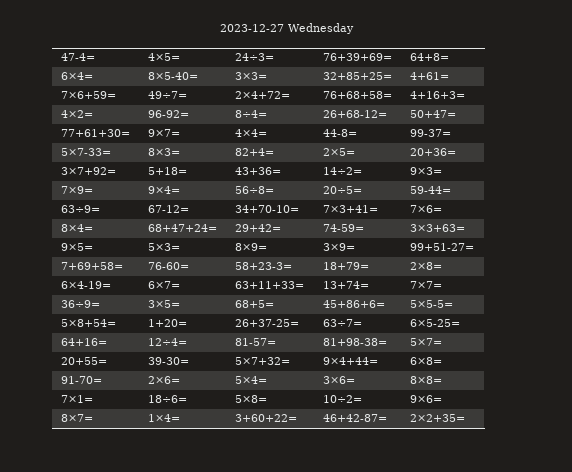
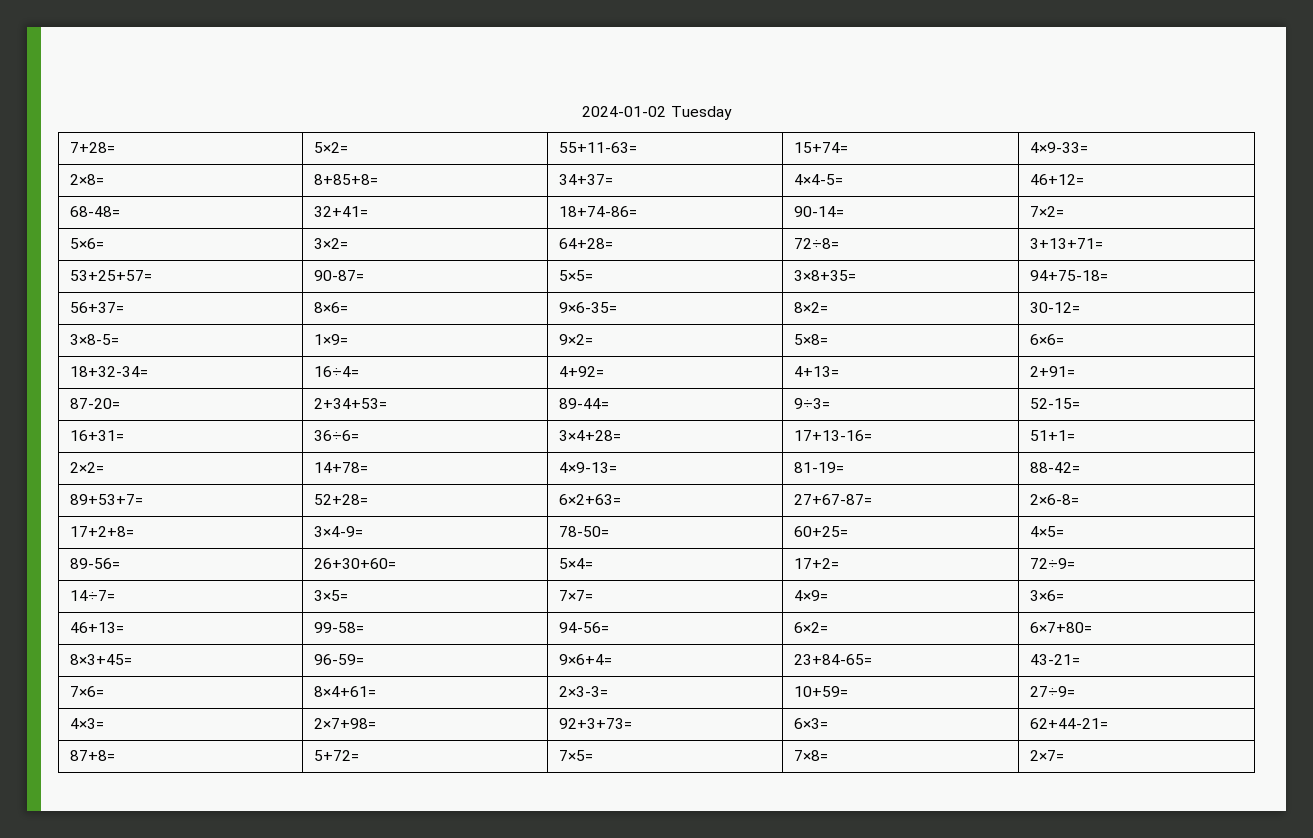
[219,23,354,34] [60,53,95,61] [147,53,180,61] [234,53,274,61] [322,53,392,61] [409,53,449,61] [60,72,93,80] [147,72,198,80] [234,72,267,80] [322,72,392,80] [409,72,449,80] [60,91,116,99] [147,91,187,99] [234,91,290,99] [322,91,392,99] [409,91,465,99] [60,110,93,118] [147,110,189,118] [234,110,267,118] [322,110,387,118] [409,110,456,118] [60,129,130,137] [147,129,180,137] [234,129,267,137] [322,129,357,137] [409,129,451,137] [60,148,111,156] [147,148,180,156] [234,148,274,156] [322,148,355,156] [409,148,456,156] [60,167,116,175] [147,167,187,175] [234,167,281,175] [322,167,362,175] [409,167,442,175] [60,186,93,194] [147,186,180,194] [234,186,274,194] [322,186,362,194] [409,186,451,194] [60,205,100,213] [147,205,189,213] [234,205,299,213] [322,205,378,213] [409,205,442,213] [60,224,93,232] [147,224,217,232] [234,224,281,232] [322,224,364,232] [409,224,465,232] [60,243,93,251] [147,243,180,251] [234,243,267,251] [322,243,355,251] [409,243,474,251] [60,262,123,270] [147,262,189,270] [234,262,292,270] [322,262,369,270] [409,262,442,270] [60,281,111,289] [147,281,180,289] [234,281,304,289] [322,281,369,289] [409,281,442,289] [60,300,100,308] [147,300,180,308] [234,300,274,308] [322,300,385,308] [409,300,453,308] [60,319,116,327] [147,319,187,327] [234,319,299,327] [322,319,362,327] [409,319,460,327] [60,338,107,346] [147,338,187,346] [234,338,276,346] [322,338,387,346] [409,338,442,346] [60,357,107,365] [147,357,189,365] [234,357,290,365] [322,357,378,365] [409,357,442,365] [60,376,102,384] [147,376,180,384] [234,376,267,384] [322,376,355,384] [409,376,442,384] [60,395,93,403] [147,395,187,403] [234,395,267,403] [322,395,362,403] [409,395,442,403] [60,414,93,422] [147,414,180,422] [234,414,297,422] [322,414,387,422] [409,414,465,422] 2023-12-27 Wednesday // 47-4= | 4×5= | 24÷3= | 76+39+69= | 64+8= // 6×4= | 8×5-40= | 3×3= | 32+85+25= | 4+61= // 7×6+59= | 49÷7= | 2×4+72= | 76+68+58= | 4+16+3= // 4×2= | 96-92= | 8÷4= | 26+68-12= | 50+47= // 77+61+30= | 9×7= | 4×4= | 44-8= | 99-37= // 5×7-33= | 8×3= | 82+4= | 2×5= | 20+36= // 3×7+92= | 5+18= | 43+36= | 14÷2= | 9×3= // 7×9= | 9×4= | 56÷8= | 20÷5= | 59-44= // 63÷9= | 67-12= | 34+70-10= | 7×3+41= | 7×6= // 8×4= | 68+47+24= | 29+42= | 74-59= | 3×3+63= // 9×5= | 5×3= | 8×9= | 3×9= | 99+51-27= // 7+69+58= | 76-60= | 58+23-3= | 18+79= | 2×8= // 6×4-19= | 6×7= | 63+11+33= | 13+74= | 7×7= // 36÷9= | 3×5= | 68+5= | 45+86+6= | 5×5-5= // 5×8+54= | 1+20= | 26+37-25= | 63÷7= | 6×5-25= // 64+16= | 12÷4= | 81-57= | 81+98-38= | 5×7= // 20+55= | 39-30= | 5×7+32= | 9×4+44= | 6×8= // 91-70= | 2×6= | 5×4= | 3×6= | 8×8= // 7×1= | 18÷6= | 5×8= | 10÷2= | 9×6= // 8×7= | 1×4= | 3+60+22= | 46+42-87= | 2×2+35= -> [582,106,732,120] [69,142,115,153] [313,142,348,153] [558,142,637,153] [793,142,848,153] [1029,142,1088,153] [69,174,104,185] [313,174,378,185] [558,174,613,185] [793,174,843,185] [1029,174,1084,185] [69,206,120,217] [313,206,368,217] [558,206,637,217] [793,206,844,217] [1029,206,1064,217] [69,238,104,249] [313,238,348,249] [558,238,613,249] [793,238,839,249] [1029,238,1103,249] [69,270,152,281] [313,270,364,281] [558,270,593,281] [793,270,856,281] [1029,270,1108,281] [69,302,124,313] [313,302,348,313] [558,302,617,313] [793,302,828,313] [1029,302,1080,313] [69,334,119,345] [313,334,348,345] [558,334,593,345] [793,334,828,345] [1029,334,1064,345] [69,366,148,377] [313,366,359,377] [558,366,604,377] [793,366,839,377] [1029,366,1075,377] [69,398,120,409] [313,398,387,409] [558,398,609,409] [793,398,830,409] [1029,398,1080,409] [69,430,124,441] [313,430,359,441] [558,430,621,441] [793,430,872,441] [1029,430,1075,441] [69,462,104,473] [313,462,368,473] [558,462,617,473] [793,462,844,473] [1029,462,1080,473] [69,494,143,505] [313,494,368,505] [558,494,621,505] [793,494,872,505] [1029,494,1079,505] [69,526,134,537] [313,526,363,537] [558,526,609,537] [793,526,848,537] [1029,526,1064,537] [69,558,120,569] [313,558,396,569] [558,558,593,569] [793,558,839,569] [1029,558,1075,569] [69,590,115,601] [313,590,348,601] [558,590,593,601] [793,590,828,601] [1029,590,1064,601] [69,622,124,633] [313,622,364,633] [558,622,609,633] [793,622,828,633] [1029,622,1092,633] [69,654,132,665] [313,654,364,665] [558,654,612,665] [793,654,872,665] [1029,654,1080,665] [69,686,104,697] [313,686,376,697] [558,686,608,697] [793,686,848,697] [1029,686,1075,697] [69,718,104,729] [313,718,376,729] [558,718,632,729] [793,718,828,729] [1029,718,1108,729] [69,750,115,761] [313,750,359,761] [558,750,593,761] [793,750,828,761] [1029,750,1064,761] 2024-01-02 Tuesday // 7+28= | 5×2= | 55+11-63= | 15+74= | 4×9-33= // 2×8= | 8+85+8= | 34+37= | 4×4-5= | 46+12= // 68-48= | 32+41= | 18+74-86= | 90-14= | 7×2= // 5×6= | 3×2= | 64+28= | 72÷8= | 3+13+71= // 53+25+57= | 90-87= | 5×5= | 3×8+35= | 94+75-18= // 56+37= | 8×6= | 9×6-35= | 8×2= | 30-12= // 3×8-5= | 1×9= | 9×2= | 5×8= | 6×6= // 18+32-34= | 16÷4= | 4+92= | 4+13= | 2+91= // 87-20= | 2+34+53= | 89-44= | 9÷3= | 52-15= // 16+31= | 36÷6= | 3×4+28= | 17+13-16= | 51+1= // 2×2= | 14+78= | 4×9-13= | 81-19= | 88-42= // 89+53+7= | 52+28= | 6×2+63= | 27+67-87= | 2×6-8= // 17+2+8= | 3×4-9= | 78-50= | 60+25= | 4×5= // 89-56= | 26+30+60= | 5×4= | 17+2= | 72÷9= // 14÷7= | 3×5= | 7×7= | 4×9= | 3×6= // 46+13= | 99-58= | 94-56= | 6×2= | 6×7+80= // 8×3+45= | 96-59= | 9×6+4= | 23+84-65= | 43-21= // 7×6= | 8×4+61= | 2×3-3= | 10+59= | 27÷9= // 4×3= | 2×7+98= | 92+3+73= | 6×3= | 62+44-21= // 87+8= | 5+72= | 7×5= | 7×8= | 2×7=

